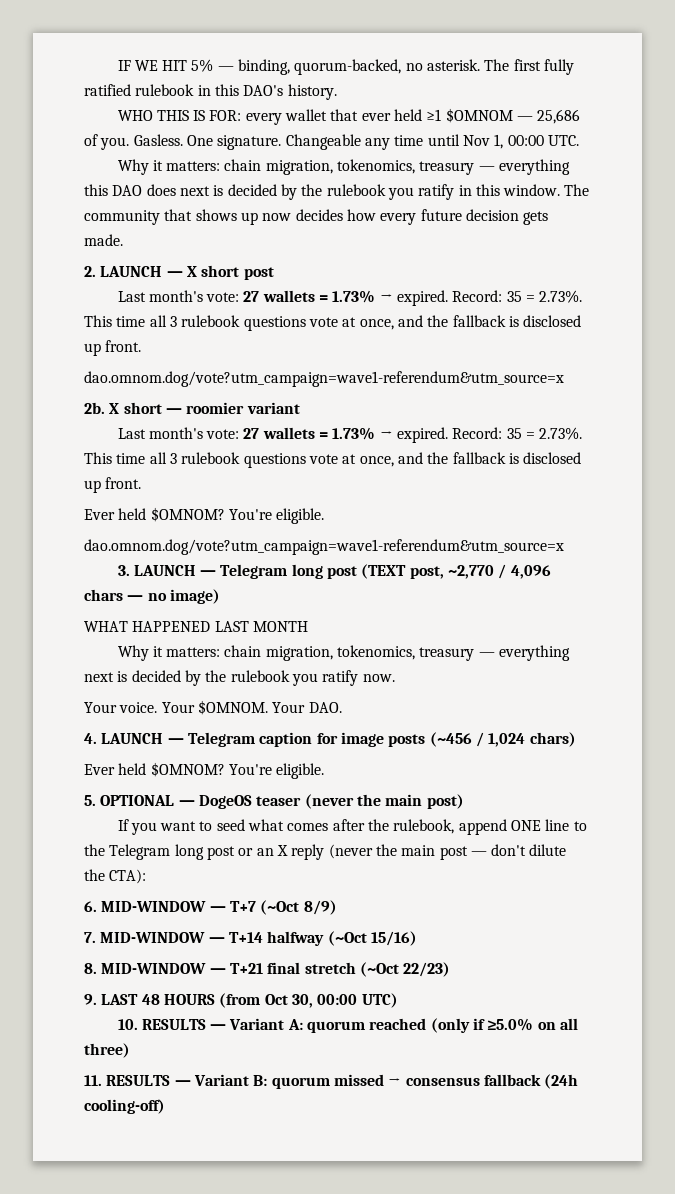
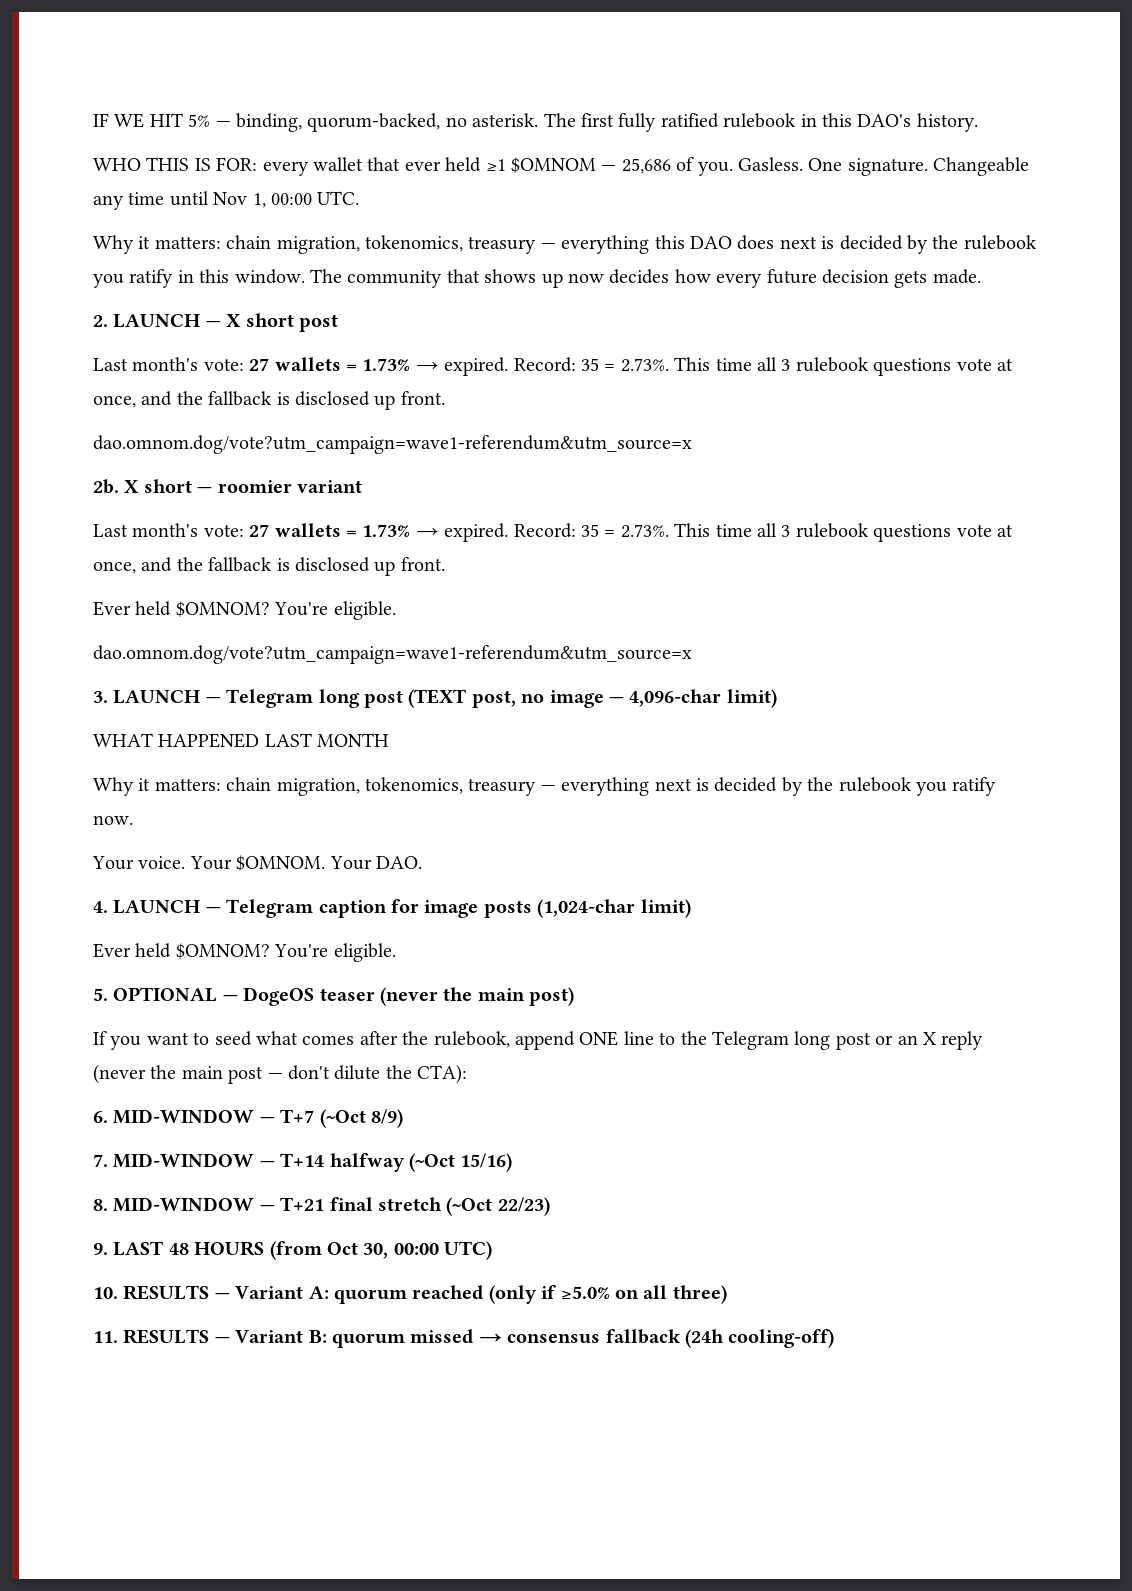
[448,564,551,579] [84,589,220,604] ~2,770 / 4,096 chars — no image) -> [521,689,777,708] no image — 4,096-char limit)
[429,732,576,747] (~456 / 1,024 chars) -> [537,899,691,918] (1,024-char limit)

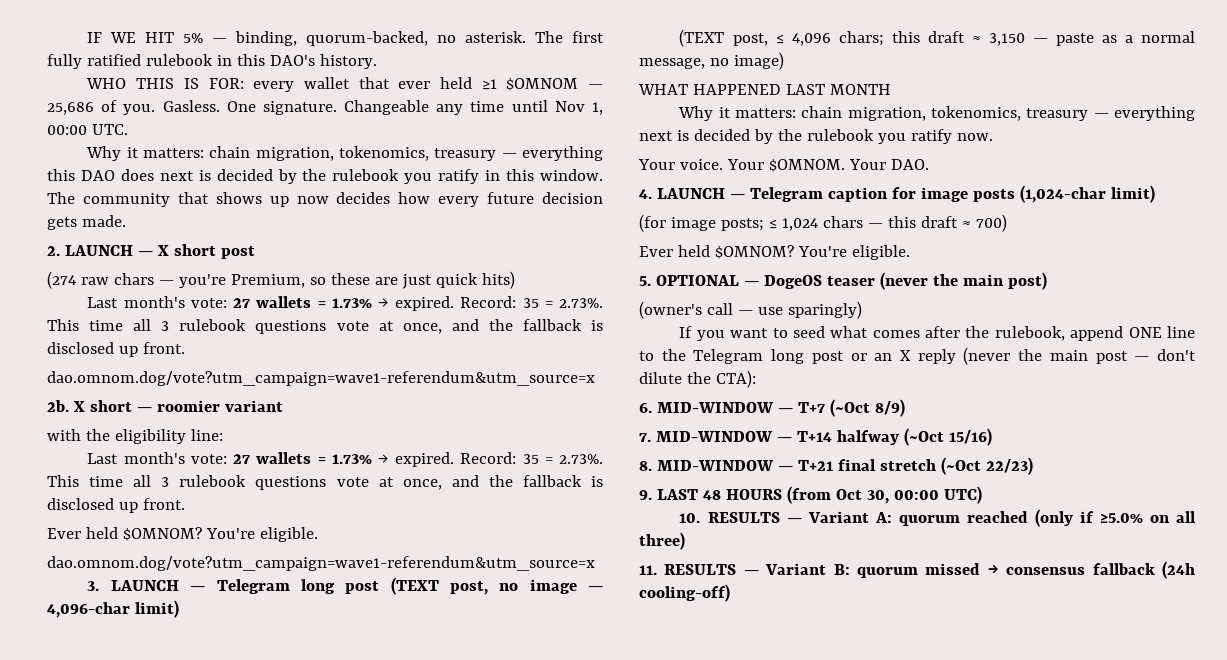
(338, 323) none -> [47,271,515,289] // (274 raw chars — you're Premium, so these are just quick hits)
(362, 486) none -> [47,429,223,444] // with the eligibility line:
(777, 698) none -> [679,29,1195,47] [639,52,784,70] // (TEXT post, ≤ 4,096 chars; this draft ≈ 3,150 — paste as a normal message, no image)
(691, 908) none -> [639,214,1007,232] // (for image posts; ≤ 1,024 chars — this draft ≈ 700)
(575, 996) none -> [639,301,862,319] // (owner's call — use sparingly)

